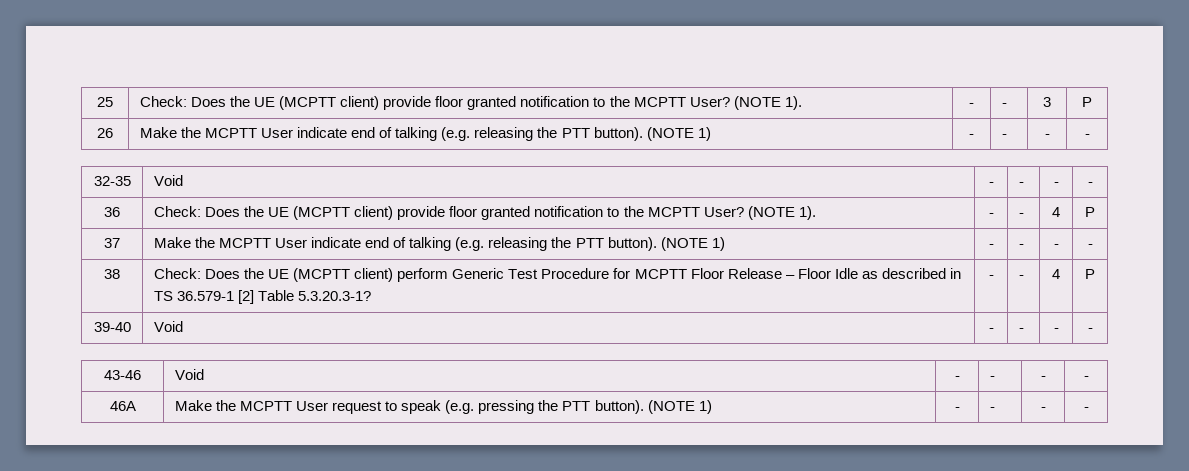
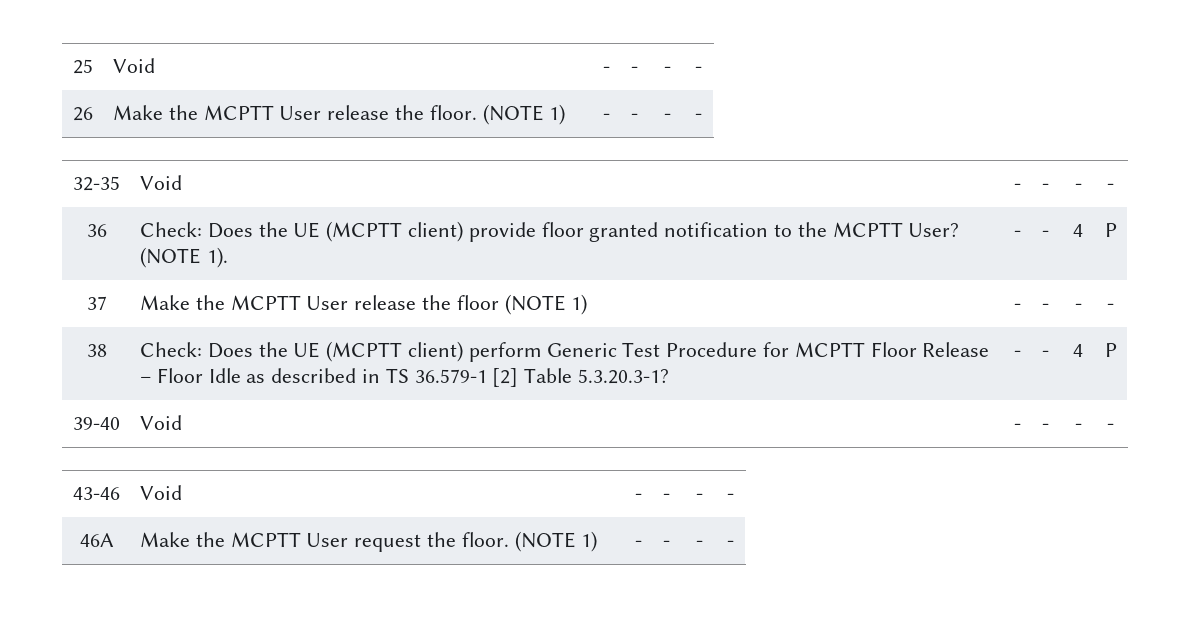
[139,96,802,110] [969,103,974,107] [1001,103,1007,107] [1043,97,1051,107] [1082,97,1092,107] Check: Does the UE (MCPTT client) provide floor granted notification to the MCPTT User? (NOTE 1). | - | - | 3 | P -> [113,58,156,73] [602,66,610,73] [631,66,639,73] [663,66,671,73] [694,66,702,73] Void | - | - | - | -
[297,127,643,141] indicate end of talking (e.g. releasing the PTT button). -> [327,105,477,120] release the floor.
[311,237,657,251] indicate end of talking (e.g. releasing the PTT button). -> [354,295,499,310] release the floor
[385,400,644,414] to speak (e.g. pressing the PTT button). -> [427,532,509,547] the floor.

